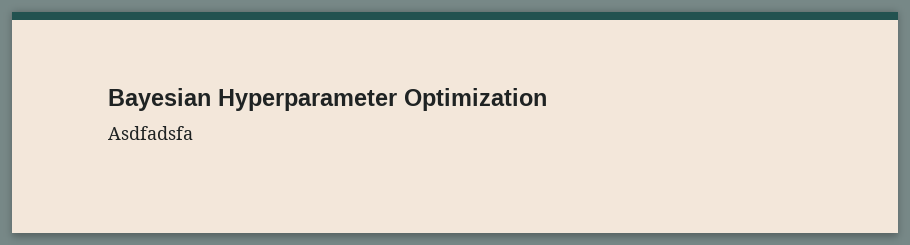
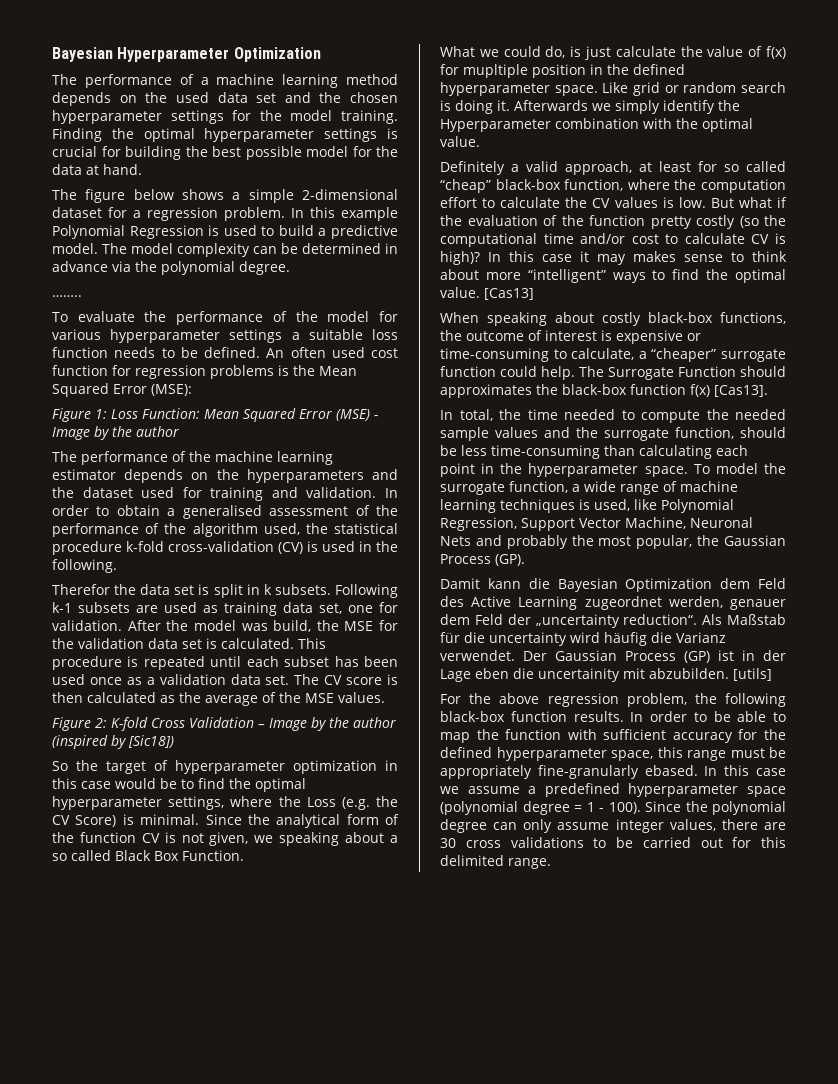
[108,126,193,140] Asdfadsfa -> [52,74,399,88] [52,92,398,106] [52,110,398,124] [52,128,398,142] [52,146,398,160] [52,164,142,175] [52,189,398,203] [52,207,398,221] [52,225,398,239] [52,243,398,257] [52,261,290,275] [52,295,82,297] [52,311,398,325] [52,329,398,343] [52,347,398,358] [52,365,357,379] [52,383,192,397] [52,408,378,422] [52,426,179,440] [52,451,333,465] [52,469,398,483] [52,487,398,501] [52,505,398,519] [52,523,398,537] [52,541,398,555] [52,559,117,573] [52,584,398,598] [52,602,398,616] [52,620,398,632] [52,638,326,649] [52,656,398,670] [52,674,398,685] [52,692,385,706] [52,717,396,731] [52,735,174,749] [52,760,398,774] [52,778,306,792] [52,796,398,810] [52,814,399,828] [52,832,398,846] [52,850,244,861] [440,46,786,60] [440,64,685,78] [440,82,786,96] [440,100,740,114] [440,118,753,132] [440,136,480,147] [440,161,786,175] [440,179,786,193] [440,197,787,208] [440,215,786,229] [440,233,786,247] [440,251,787,265] [440,269,786,283] [440,287,534,300] [440,312,786,326] [440,330,701,344] [440,348,786,362] [440,366,786,380] [440,384,768,398] [440,409,786,423] [440,427,786,441] [440,445,748,459] [440,463,786,477] [440,481,738,495] [440,499,734,513] [440,517,753,531] [440,535,786,549] [440,554,525,566] [440,578,786,592] [440,596,786,610] [440,614,786,628] [440,632,726,646] [440,650,786,663] [440,668,772,682] [440,693,786,707] [440,711,786,722] [440,729,786,743] [440,747,786,761] [440,765,786,779] [440,783,786,797] [440,801,786,815] [440,819,786,833] [440,837,786,848] [440,855,551,869] The performance of a machine learning method depends on the used data set and the chosen hyperparameter settings for the model training. Finding the optimal hyperparameter settings is crucial for building the best possible model for the data at hand. // The figure below shows a simple 2-dimensional dataset for a regression problem. In this example Polynomial Regression is used to build a predictive model. The model complexity can be determined in advance via the polynomial degree. // …….. // To evaluate the performance of the model for various hyperparameter settings a suitable loss function needs to be defined. An often used cost function for regression problems is the Mean Squared Error (MSE): // Figure 1: Loss Function: Mean Squared Error (MSE) - Image by the author // The performance of the machine learning estimator depends on the hyperparameters and the dataset used for training and validation. In order to obtain a generalised assessment of the performance of the algorithm used, the statistical procedure k-fold cross-validation (CV) is used in the following. // Therefor the data set is split in k subsets. Following k-1 subsets are used as training data set, one for validation. After the model was build, the MSE for the validation data set is calculated. This procedure is repeated until each subset has been used once as a validation data set. The CV score is then calculated as the average of the MSE values. // Figure 2: K-fold Cross Validation – Image by the author (inspired by [Sic18]) // So the target of hyperparameter optimization in this case would be to find the optimal hyperparameter settings, where the Loss (e.g. the CV Score) is minimal. Since the analytical form of the function CV is not given, we speaking about a so called Black Box Function. // What we could do, is just calculate the value of f(x) for mupltiple position in the defined hyperparameter space. Like grid or random search is doing it. Afterwards we simply identify the Hyperparameter combination with the optimal value. // Definitely a valid approach, at least for so called “cheap” black-box function, where the computation effort to calculate the CV values is low. But what if the evaluation of the function pretty costly (so the computational time and/or cost to calculate CV is high)? In this case it may makes sense to think about more “intelligent” ways to find the optimal value. [Cas13] // When speaking about costly black-box functions, the outcome of interest is expensive or time-consuming to calculate, a “cheaper” surrogate function could help. The Surrogate Function should approximates the black-box function f(x) [Cas13]. // In total, the time needed to compute the needed sample values and the surrogate function, should be less time-consuming than calculating each point in the hyperparameter space. To model the surrogate function, a wide range of machine learning techniques is used, like Polynomial Regression, Support Vector Machine, Neuronal Nets and probably the most popular, the Gaussian Process (GP). // Damit kann die Bayesian Optimization dem Feld des Active Learning zugeordnet werden, genauer dem Feld der „uncertainty reduction“. Als Maßstab für die uncertainty wird häufig die Varianz verwendet. Der Gaussian Process (GP) ist in der Lage eben die uncertainity mit abzubilden. [utils] // For the above regression problem, the following black-box function results. In order to be able to map the function with sufficient accuracy for the defined hyperparameter space, this range must be appropriately fine-granularly ebased. In this case we assume a predefined hyperparameter space (polynomial degree = 1 - 100). Since the polynomial degree can only assume integer values, there are 30 cross validations to be carried out for this delimited range.

